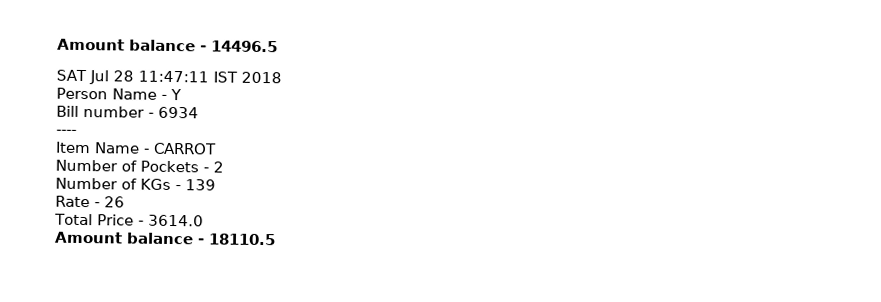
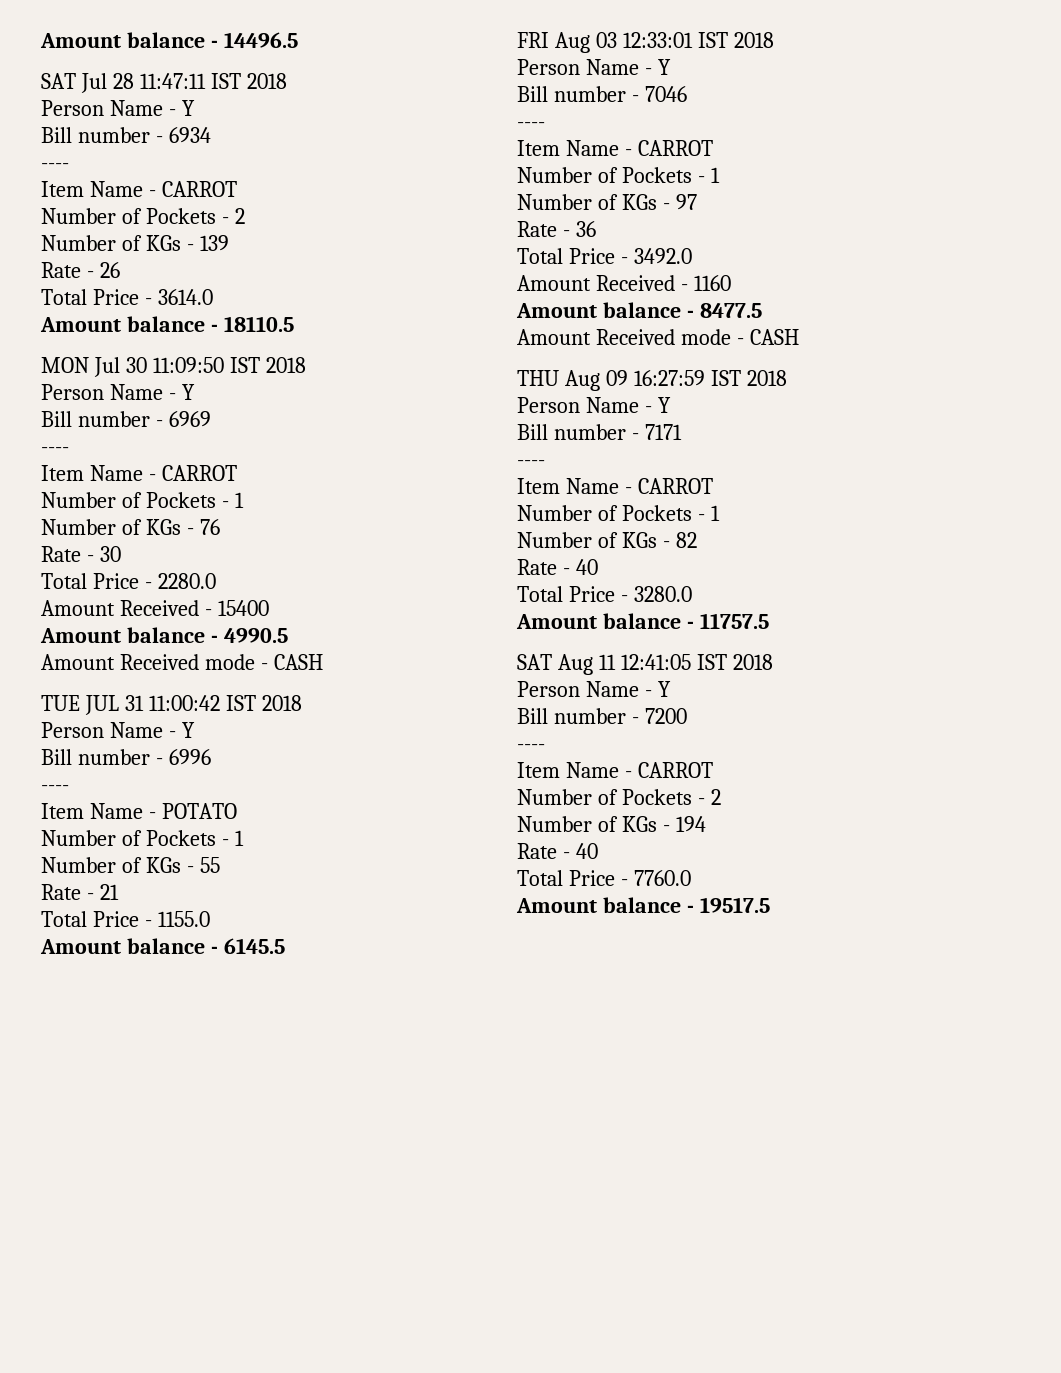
(276, 239) none -> [41,357,306,377] [41,384,195,400] [41,411,211,427] [41,447,69,454] [41,465,237,481] [41,492,244,508] [41,519,220,535] [41,546,121,562] [41,573,216,589] [41,600,269,616] [40,627,288,643] [41,654,323,670] [41,695,302,715] [41,722,195,738] [41,749,211,765] [41,785,69,792] [41,803,237,819] [41,830,244,846] [41,857,220,873] [41,884,119,900] [41,911,210,927] [40,938,285,954] [517,32,774,53] [517,59,671,75] [517,86,687,102] [517,122,545,129] [517,140,713,156] [517,167,720,183] [517,194,697,210] [517,221,596,237] [517,248,692,264] [517,275,731,291] [516,302,762,318] [517,329,799,345] [517,370,787,391] [517,397,671,413] [517,424,682,440] [517,460,545,467] [517,478,713,494] [517,505,720,521] [517,532,697,548] [517,559,598,575] [517,586,692,602] [516,613,769,629] [517,654,773,675] [517,681,671,697] [517,708,687,724] [517,744,545,751] [517,762,713,778] [517,789,721,805] [517,816,706,832] [517,843,598,859] [517,870,691,886] [516,897,770,913] // MON Jul 30 11:09:50 IST 2018 // Person Name - Y // Bill number - 6969 // ---- // Item Name - CARROT // Number of Pockets - 1 // Number of KGs - 76 // Rate - 30 // Total Price - 2280.0 // Amount Received - 15400 // Amount balance - 4990.5 // Amount Received mode - CASH // TUE JUL 31 11:00:42 IST 2018 // Person Name - Y // Bill number - 6996 // ---- // Item Name - POTATO // Number of Pockets - 1 // Number of KGs - 55 // Rate - 21 // Total Price - 1155.0 // Amount balance - 6145.5 // FRI Aug 03 12:33:01 IST 2018 // Person Name - Y // Bill number - 7046 // ---- // Item Name - CARROT // Number of Pockets - 1 // Number of KGs - 97 // Rate - 36 // Total Price - 3492.0 // Amount Received - 1160 // Amount balance - 8477.5 // Amount Received mode - CASH // THU Aug 09 16:27:59 IST 2018 // Person Name - Y // Bill number - 7171 // ---- // Item Name - CARROT // Number of Pockets - 1 // Number of KGs - 82 // Rate - 40 // Total Price - 3280.0 // Amount balance - 11757.5 // SAT Aug 11 12:41:05 IST 2018 // Person Name - Y // Bill number - 7200 // ---- // Item Name - CARROT // Number of Pockets - 2 // Number of KGs - 194 // Rate - 40 // Total Price - 7760.0 // Amount balance - 19517.5

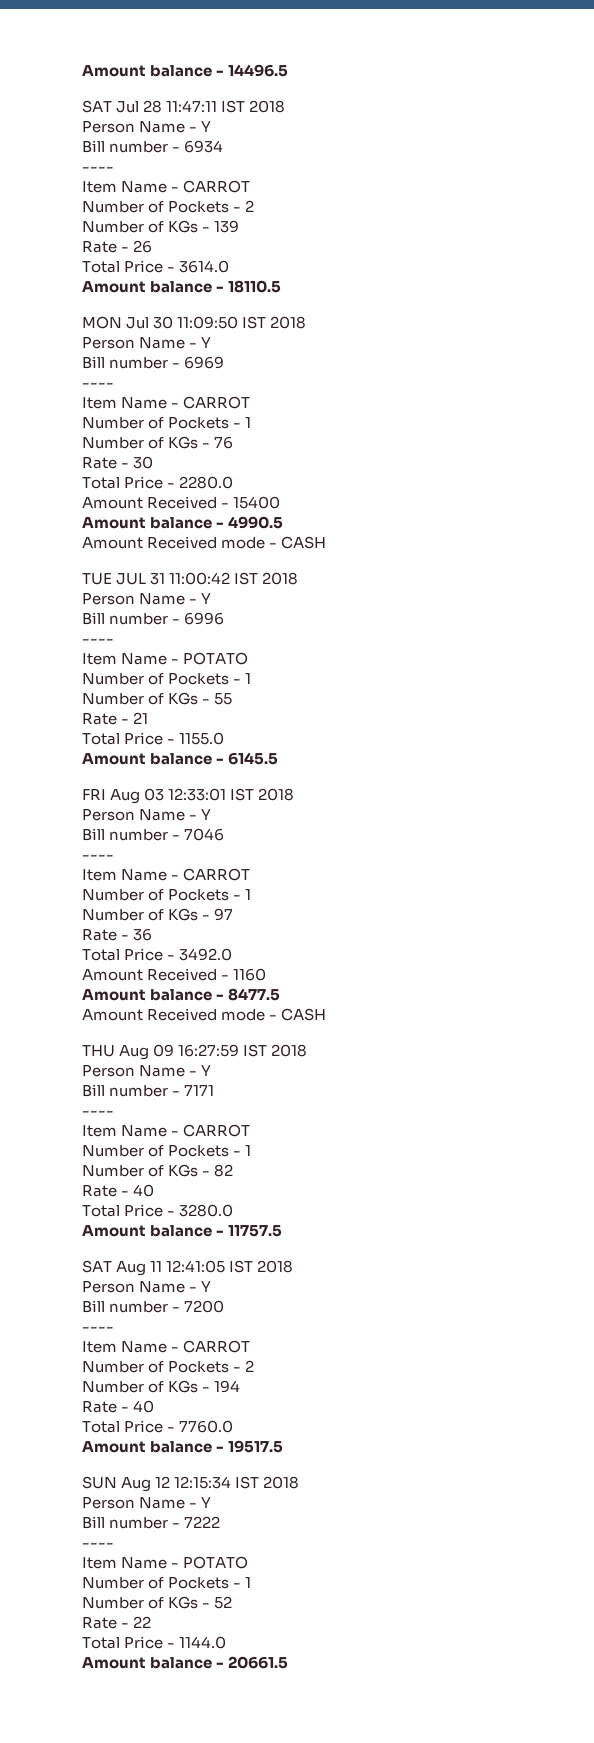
(770, 905) none -> [82,1476,300,1492] [82,1497,212,1509] [82,1516,221,1529] [82,1543,114,1548] [82,1556,249,1569] [82,1577,252,1589] [82,1596,233,1609] [82,1616,152,1629] [82,1636,227,1649] [82,1656,289,1669] // SUN Aug 12 12:15:34 IST 2018 // Person Name - Y // Bill number - 7222 // ---- // Item Name - POTATO // Number of Pockets - 1 // Number of KGs - 52 // Rate - 22 // Total Price - 1144.0 // Amount balance - 20661.5

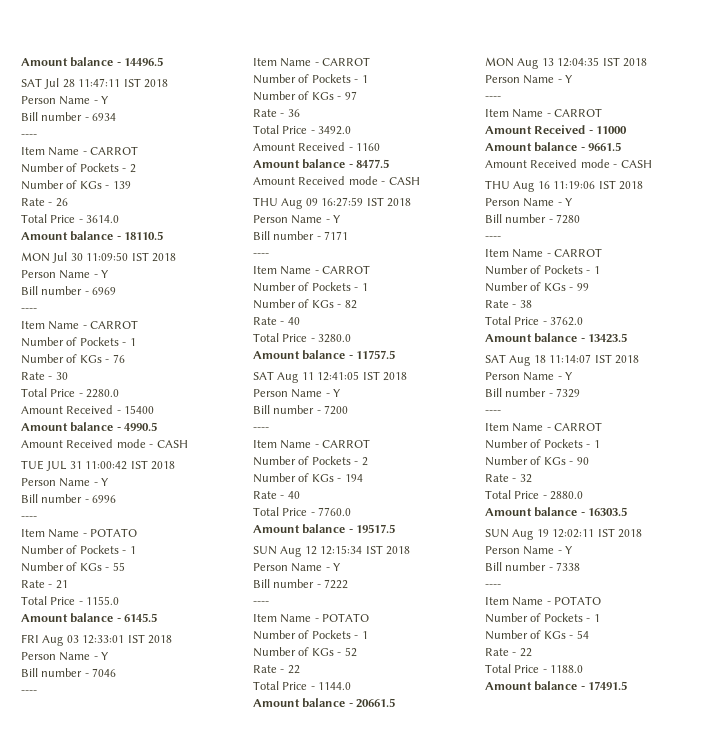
(289, 1662) none -> [485,57,647,69] [485,75,574,84] [485,96,501,100] [485,108,603,118] [485,125,628,134] [485,142,622,152] [485,159,652,168] [485,180,643,192] [485,198,574,207] [485,214,581,224] [485,236,501,240] [485,248,603,258] [485,265,600,275] [485,282,589,292] [485,300,532,308] [485,316,584,326] [485,333,628,343] [485,354,639,366] [485,372,574,381] [485,388,581,398] [485,410,501,414] [485,422,603,432] [485,439,600,449] [485,456,589,466] [485,474,532,483] [485,490,584,500] [485,507,628,517] [485,528,642,540] [485,546,574,555] [485,562,581,571] [485,584,501,588] [485,596,602,606] [485,613,600,623] [485,630,589,640] [485,648,532,657] [485,664,584,673] [485,681,628,691] // MON Aug 13 12:04:35 IST 2018 // Person Name - Y // ---- // Item Name - CARROT // Amount Received - 11000 // Amount balance - 9661.5 // Amount Received mode - CASH // THU Aug 16 11:19:06 IST 2018 // Person Name - Y // Bill number - 7280 // ---- // Item Name - CARROT // Number of Pockets - 1 // Number of KGs - 99 // Rate - 38 // Total Price - 3762.0 // Amount balance - 13423.5 // SAT Aug 18 11:14:07 IST 2018 // Person Name - Y // Bill number - 7329 // ---- // Item Name - CARROT // Number of Pockets - 1 // Number of KGs - 90 // Rate - 32 // Total Price - 2880.0 // Amount balance - 16303.5 // SUN Aug 19 12:02:11 IST 2018 // Person Name - Y // Bill number - 7338 // ---- // Item Name - POTATO // Number of Pockets - 1 // Number of KGs - 54 // Rate - 22 // Total Price - 1188.0 // Amount balance - 17491.5

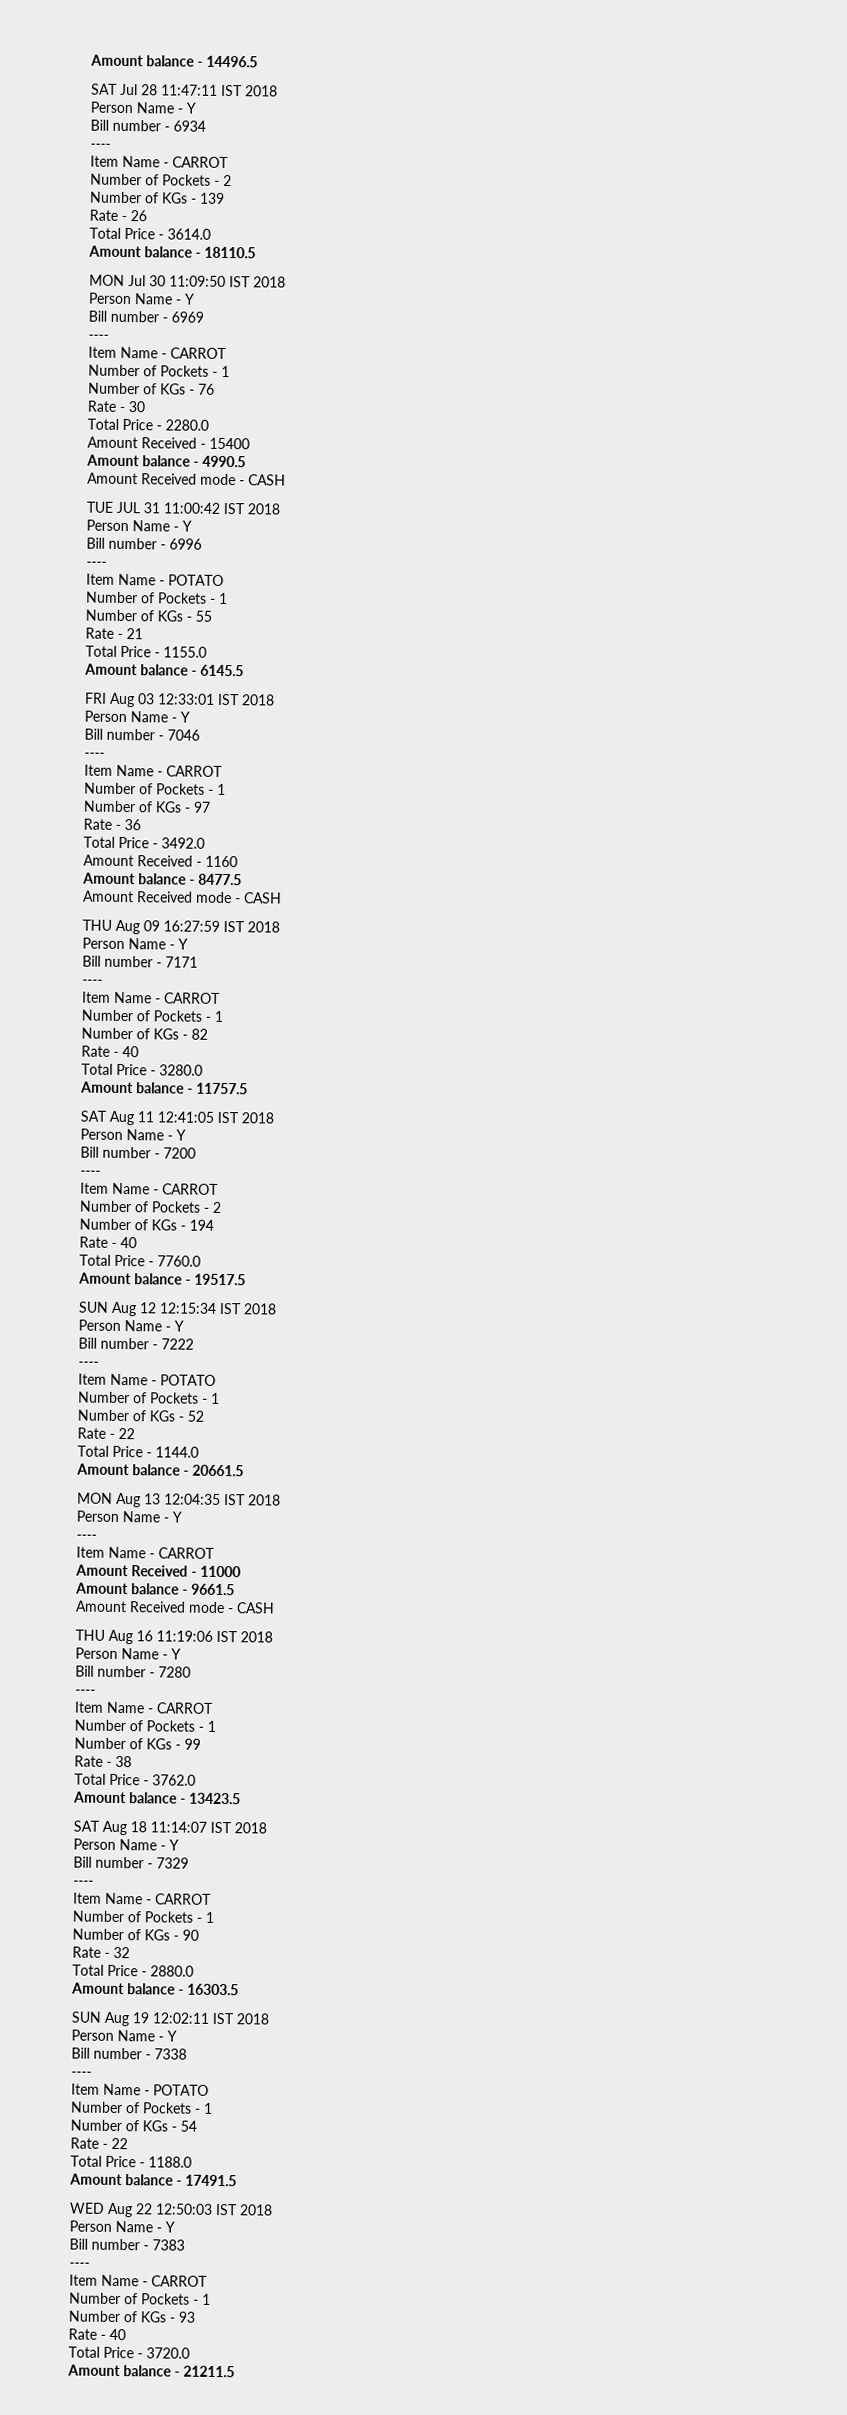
(628, 685) none -> [69,2202,273,2218] [69,2220,175,2233] [69,2238,185,2251] [69,2262,90,2268] [69,2274,208,2287] [69,2292,211,2305] [68,2310,196,2323] [68,2328,126,2341] [68,2346,190,2359] [67,2364,235,2378] // WED Aug 22 12:50:03 IST 2018 // Person Name - Y // Bill number - 7383 // ---- // Item Name - CARROT // Number of Pockets - 1 // Number of KGs - 93 // Rate - 40 // Total Price - 3720.0 // Amount balance - 21211.5

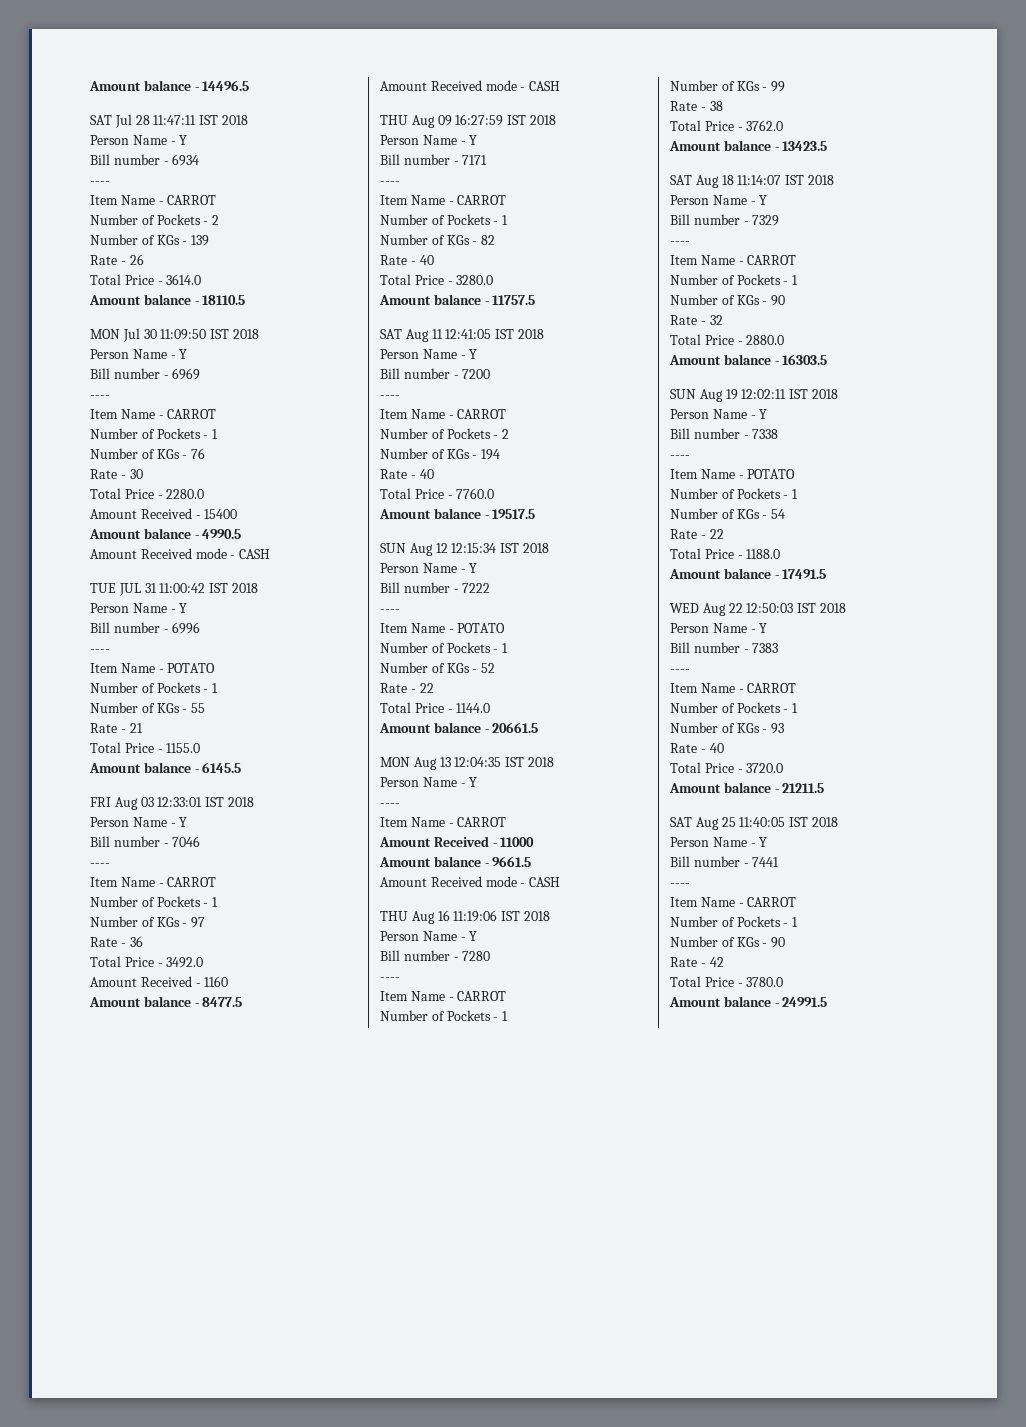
(235, 2371) none -> [670,817,838,830] [670,837,768,847] [670,856,780,867] [670,883,690,887] [670,897,797,907] [670,916,799,927] [670,936,786,948] [670,957,724,967] [670,976,784,987] [669,996,828,1007] // SAT Aug 25 11:40:05 IST 2018 // Person Name - Y // Bill number - 7441 // ---- // Item Name - CARROT // Number of Pockets - 1 // Number of KGs - 90 // Rate - 42 // Total Price - 3780.0 // Amount balance - 24991.5

